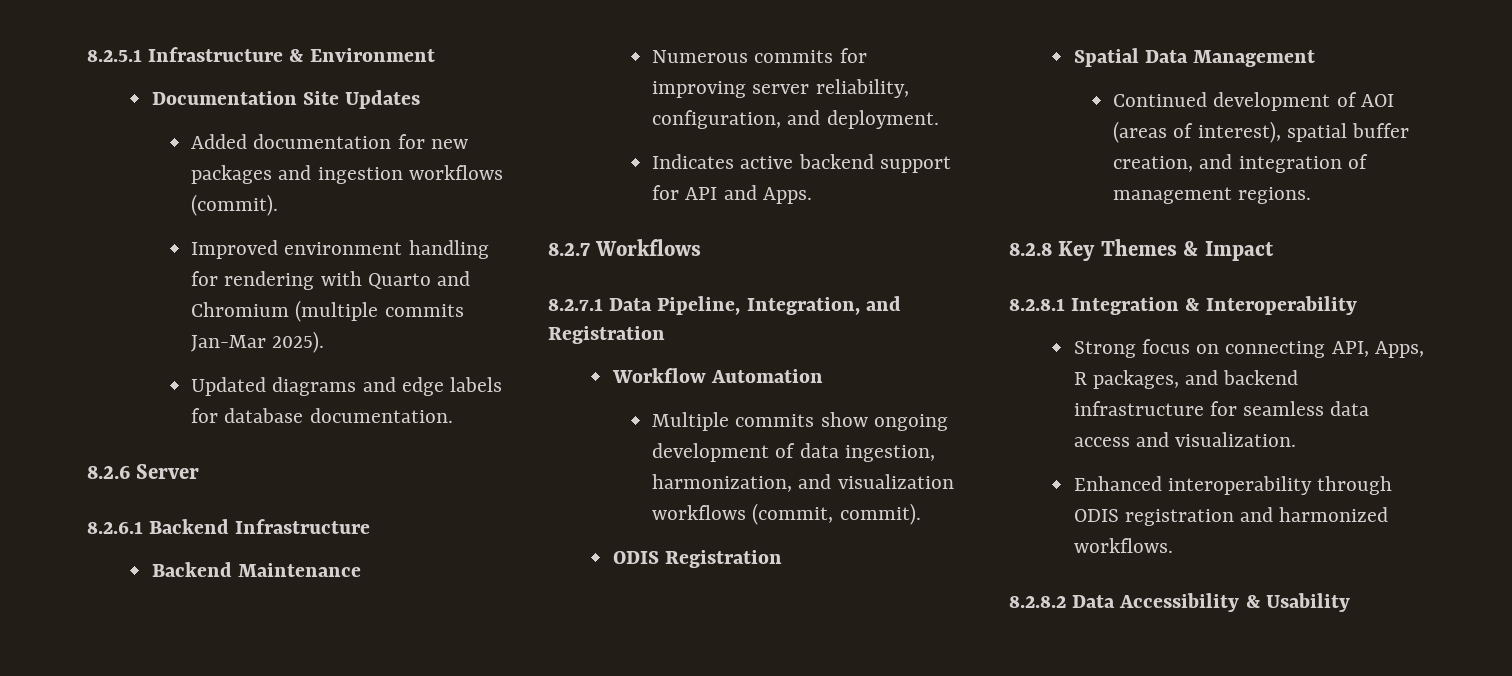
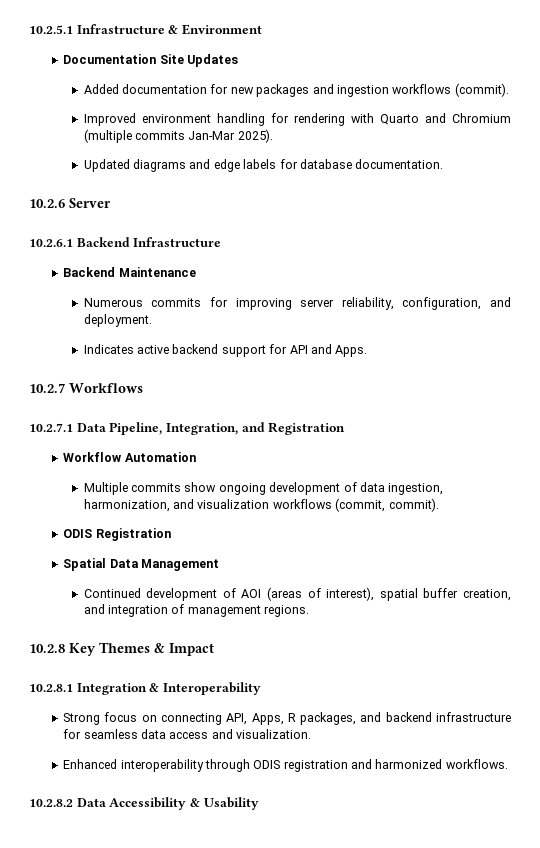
[87,49,142,62] 8.2.5.1 -> [29,25,73,34] 10.2.5.1
[87,465,130,479] 8.2.6 -> [29,199,65,208] 10.2.6
[87,521,143,534] 8.2.6.1 -> [29,239,73,247] 10.2.6.1
[548,242,590,256] 8.2.7 -> [29,383,65,393] 10.2.7
[548,298,603,311] 8.2.7.1 -> [29,423,73,432] 10.2.7.1
[1009,242,1052,256] 8.2.8 -> [29,644,65,653] 10.2.8
[1009,298,1065,311] 8.2.8.1 -> [29,684,73,692] 10.2.8.1
[1009,595,1066,608] 8.2.8.2 -> [29,799,73,807] 10.2.8.2

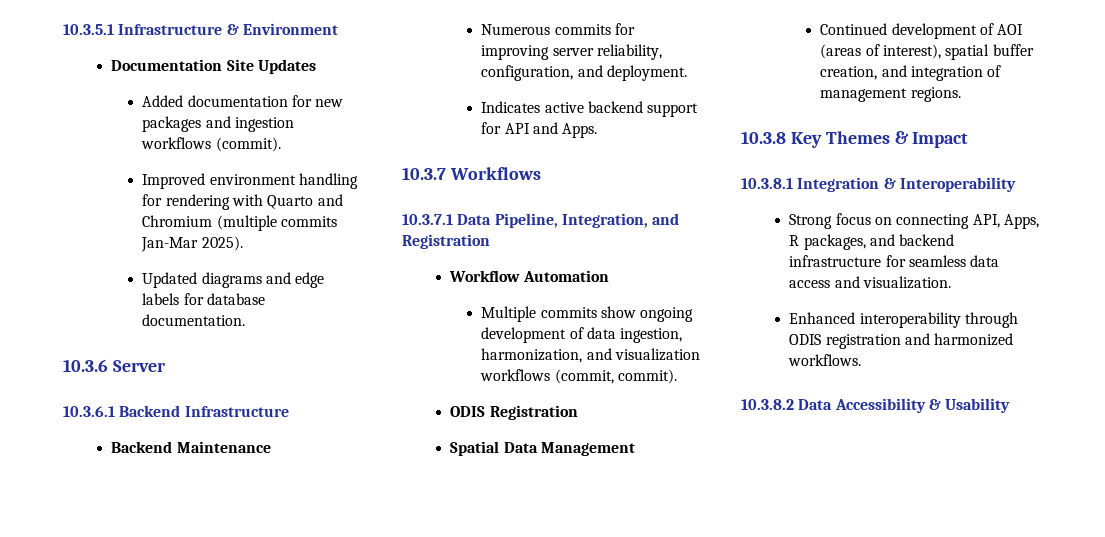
[29,25,73,34] 10.2.5.1 -> [63,24,114,35] 10.3.5.1
[29,199,65,208] 10.2.6 -> [63,359,108,372] 10.3.6
[29,239,73,247] 10.2.6.1 -> [63,406,115,417] 10.3.6.1
[29,383,65,393] 10.2.7 -> [402,167,446,180] 10.3.7
[29,423,73,432] 10.2.7.1 -> [402,214,453,225] 10.3.7.1
[29,644,65,653] 10.2.8 -> [741,131,786,144] 10.3.8
[29,684,73,692] 10.2.8.1 -> [741,178,793,189] 10.3.8.1
[29,799,73,807] 10.2.8.2 -> [741,399,794,410] 10.3.8.2

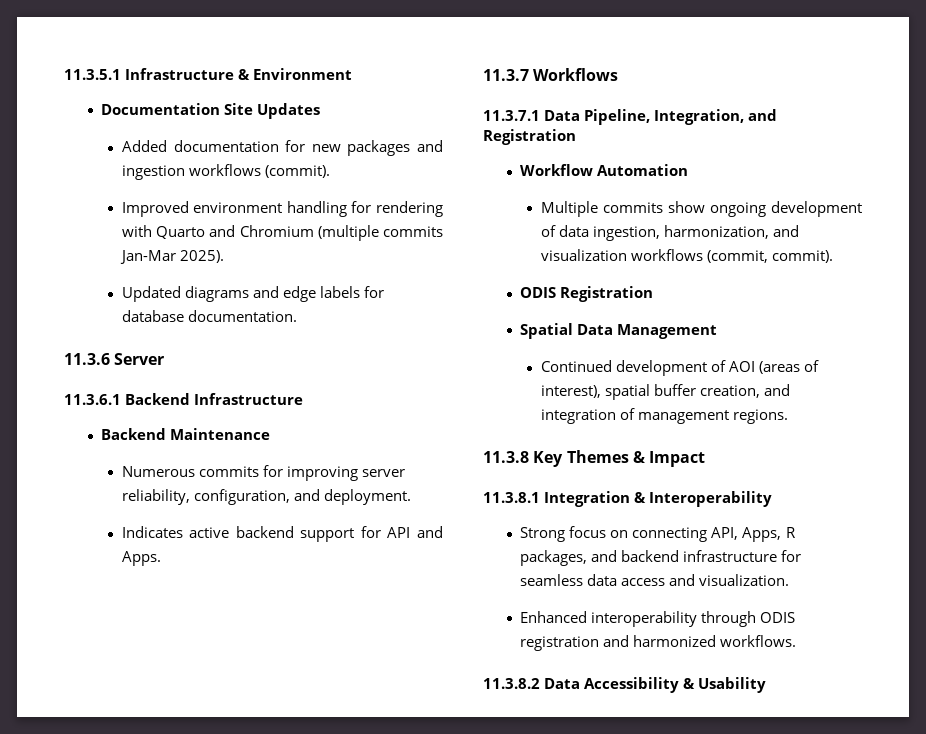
[63,24,114,35] 10.3.5.1 -> [64,69,121,80] 11.3.5.1
[63,359,108,372] 10.3.6 -> [64,353,110,365] 11.3.6
[63,406,115,417] 10.3.6.1 -> [64,394,121,405] 11.3.6.1
[402,167,446,180] 10.3.7 -> [483,69,529,81] 11.3.7
[402,214,453,225] 10.3.7.1 -> [483,110,540,121] 11.3.7.1
[741,131,786,144] 10.3.8 -> [483,451,529,463] 11.3.8
[741,178,793,189] 10.3.8.1 -> [483,492,540,503] 11.3.8.1
[741,399,794,410] 10.3.8.2 -> [483,678,540,689] 11.3.8.2

